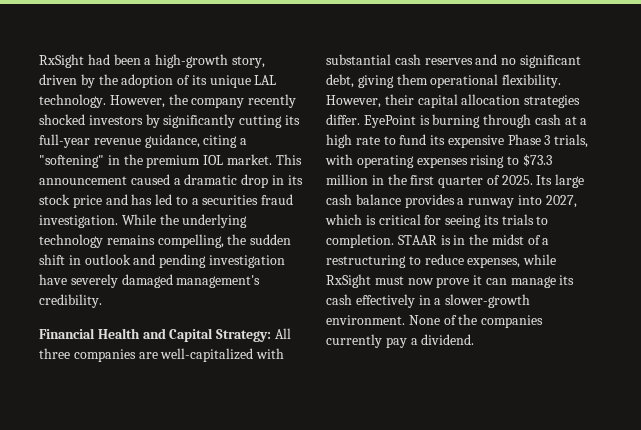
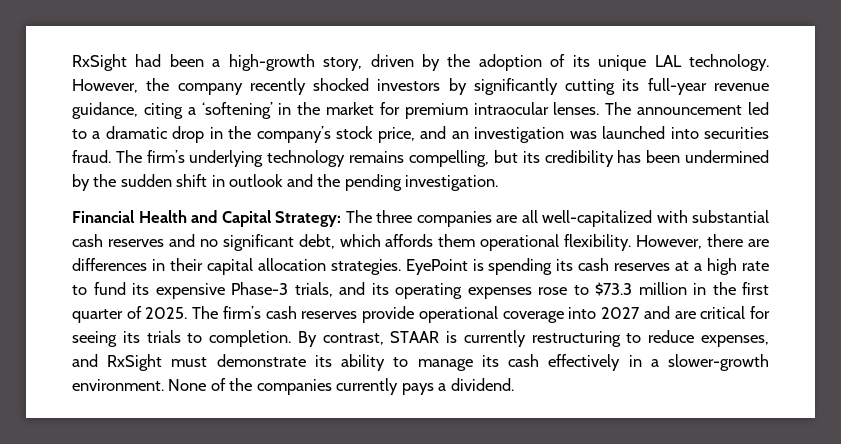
[39,154,302,168] [39,174,303,188] [39,194,294,208] [39,214,248,228] [39,234,224,248] "softening" in the premium IOL market. This announcement caused a dramatic drop in its stock price and has led to a securities fraud investigation. While the underlying technology remains compelling, -> [201,102,769,119] [72,126,770,143] [72,150,769,167] [72,174,90,191] ‘softening’ in the market for premium intraocular lenses. The announcement led to a dramatic drop in the company’s stock price, and an investigation was launched into securities fraud. The firm’s underlying technology remains compelling, but its credibility has been undermined by
[159,254,285,268] [39,274,261,288] [39,294,102,308] pending investigation have severely damaged management's credibility. -> [317,174,499,191] the pending investigation.
[274,328,291,339] All -> [345,210,372,223] The
(158, 355) none -> [521,210,538,223] all
[357,75,394,88] giving -> [339,234,434,247] which affords
[384,94,581,108] [326,114,561,128] their capital allocation strategies differ. EyePoint is burning through cash -> [707,234,769,247] [72,258,671,275] there are differences in their capital allocation strategies. EyePoint is spending its cash reserves
[507,134,589,148] [325,154,353,165] Phase 3 trials, with -> [231,282,389,297] Phase-3 trials, and its
[470,155,505,168] rising -> [538,287,567,295] rose
[536,174,585,188] [326,194,577,208] [325,214,376,225] Its large cash balance provides a runway into 2027, which is -> [192,306,696,323] The firm’s cash reserves provide operational coverage into 2027 and are
[397,234,550,245] STAAR is in the midst of a -> [297,330,526,347] By contrast, STAAR is currently
[523,254,557,265] while -> [72,354,98,367] and
[407,275,507,288] now prove it can -> [216,354,409,371] demonstrate its ability to
[385,337,407,348] pay -> [401,383,434,395] pays

